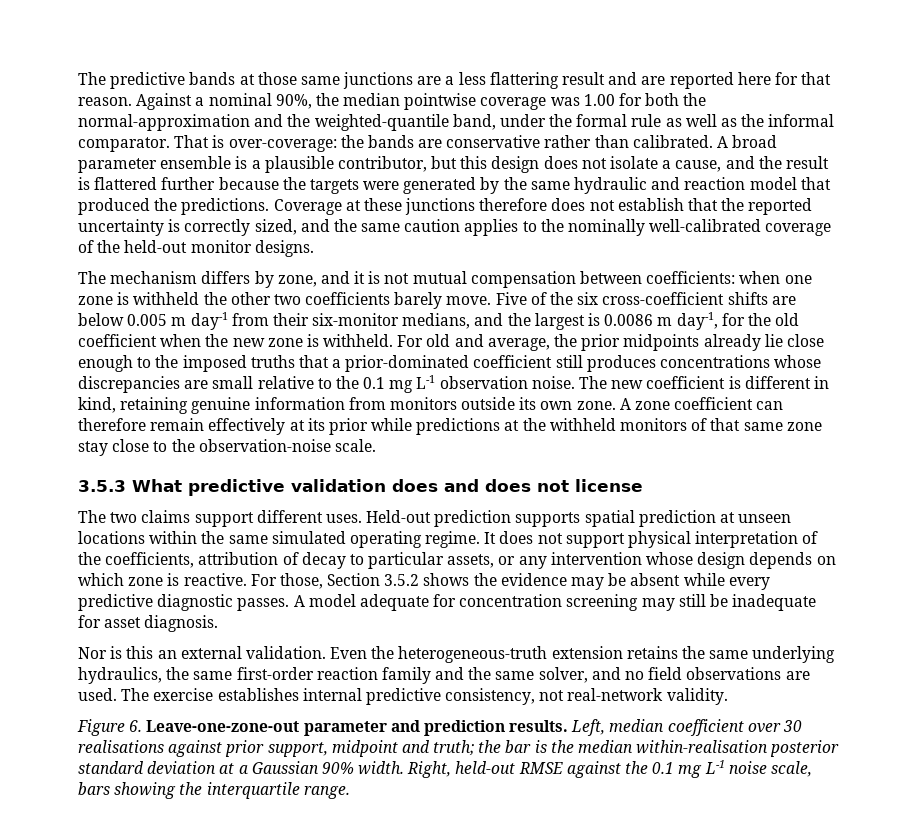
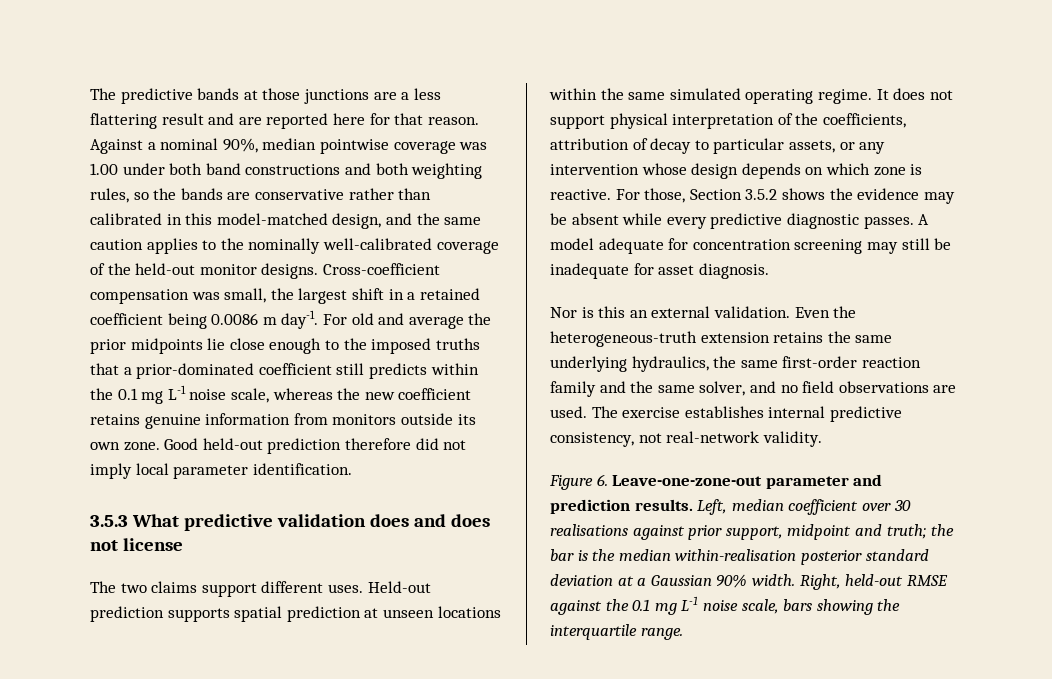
[300,76,340,85] same -> (301, 94) none
[315,93,339,106] the -> (258, 145) none
[619,93,707,106] [78,114,835,131] [78,135,337,152] for both the normal-approximation and the weighted-quantile band, under the formal rule as well as the informal comparator. That is over-coverage: -> [122,163,483,179] [90,188,149,203] under both band constructions and both weighting rules, so
[632,135,778,148] [78,156,829,173] [78,177,831,194] [78,198,813,215] [78,219,297,236] calibrated. A broad parameter ensemble is a plausible contributor, but this design does not isolate a cause, and the result is flattered further because the targets were generated by the same hydraulic and reaction model that produced the predictions. Coverage at these junctions therefore does not establish that the reported uncertainty is correctly sized, -> [90,213,382,229] calibrated in this model-matched design,
[78,271,812,288] [78,292,796,309] [78,312,800,330] [78,334,394,347] // The mechanism differs by zone, and it is not mutual compensation between coefficients: when one zone is withheld the other two coefficients barely move. Five of the six cross-coefficient shifts are below 0.005 m day-1 from their six-monitor medians, and the largest is 0.0086 m day-1, for the old coefficient when the new zone is withheld. -> [322,263,440,275] [90,288,480,304] [90,310,319,329] Cross-coefficient compensation was small, the largest shift in a retained coefficient being 0.0086 m day-1.
[487,338,550,351] average, -> [408,316,464,329] average
[703,334,761,351] already -> (203, 346) none
[586,355,822,372] [78,375,829,393] [78,397,189,414] produces concentrations whose discrepancies are small relative to the 0.1 mg L-1 observation noise. The new coefficient is different in kind, retaining -> [368,363,479,379] [90,385,472,404] [90,414,140,425] predicts within the 0.1 mg L-1 noise scale, whereas the new coefficient retains
[619,397,784,410] [78,418,822,435] [78,439,376,456] A zone coefficient can therefore remain effectively at its prior while predictions at the withheld monitors of that same zone stay close to the observation-noise scale. -> [164,438,467,454] [90,463,352,479] Good held-out prediction therefore did not imply local parameter identification.

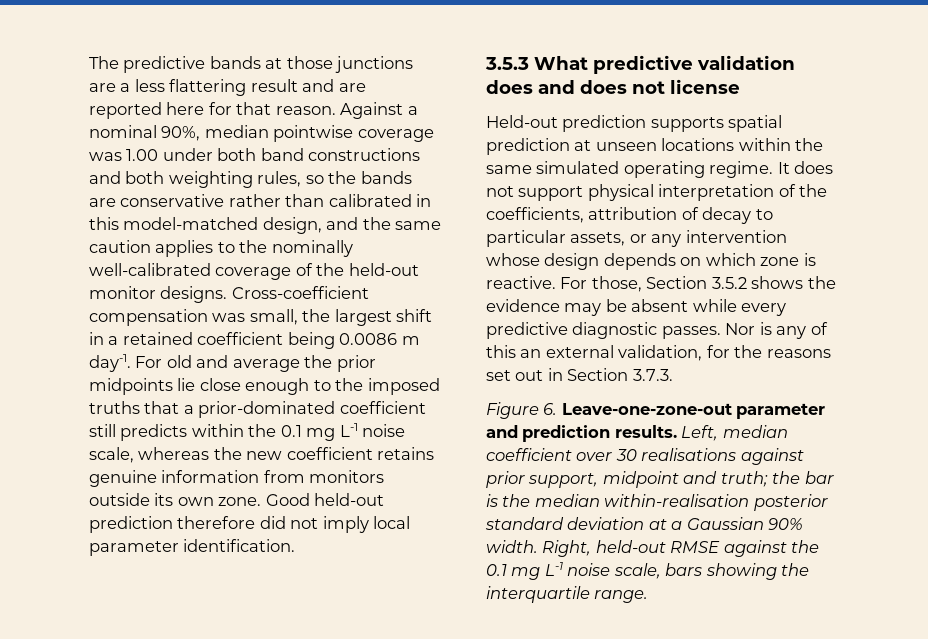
[90,581,363,597] The two claims support different uses. -> (740, 86) none
[918,214,930,225] [550,238,952,254] [550,263,769,279] [550,306,857,318] [550,331,893,347] [550,356,921,372] [550,381,957,397] [550,406,902,422] [550,431,822,447] A model adequate for concentration screening may still be inadequate for asset diagnosis. // Nor is this an external validation. Even the heterogeneous-truth extension retains the same underlying hydraulics, the same first-order reaction family and the same solver, and no field observations are used. The exercise establishes internal predictive consistency, not real-network validity. -> [725,322,828,339] [486,345,831,361] [486,368,673,381] Nor is any of this an external validation, for the reasons set out in Section 3.7.3.

